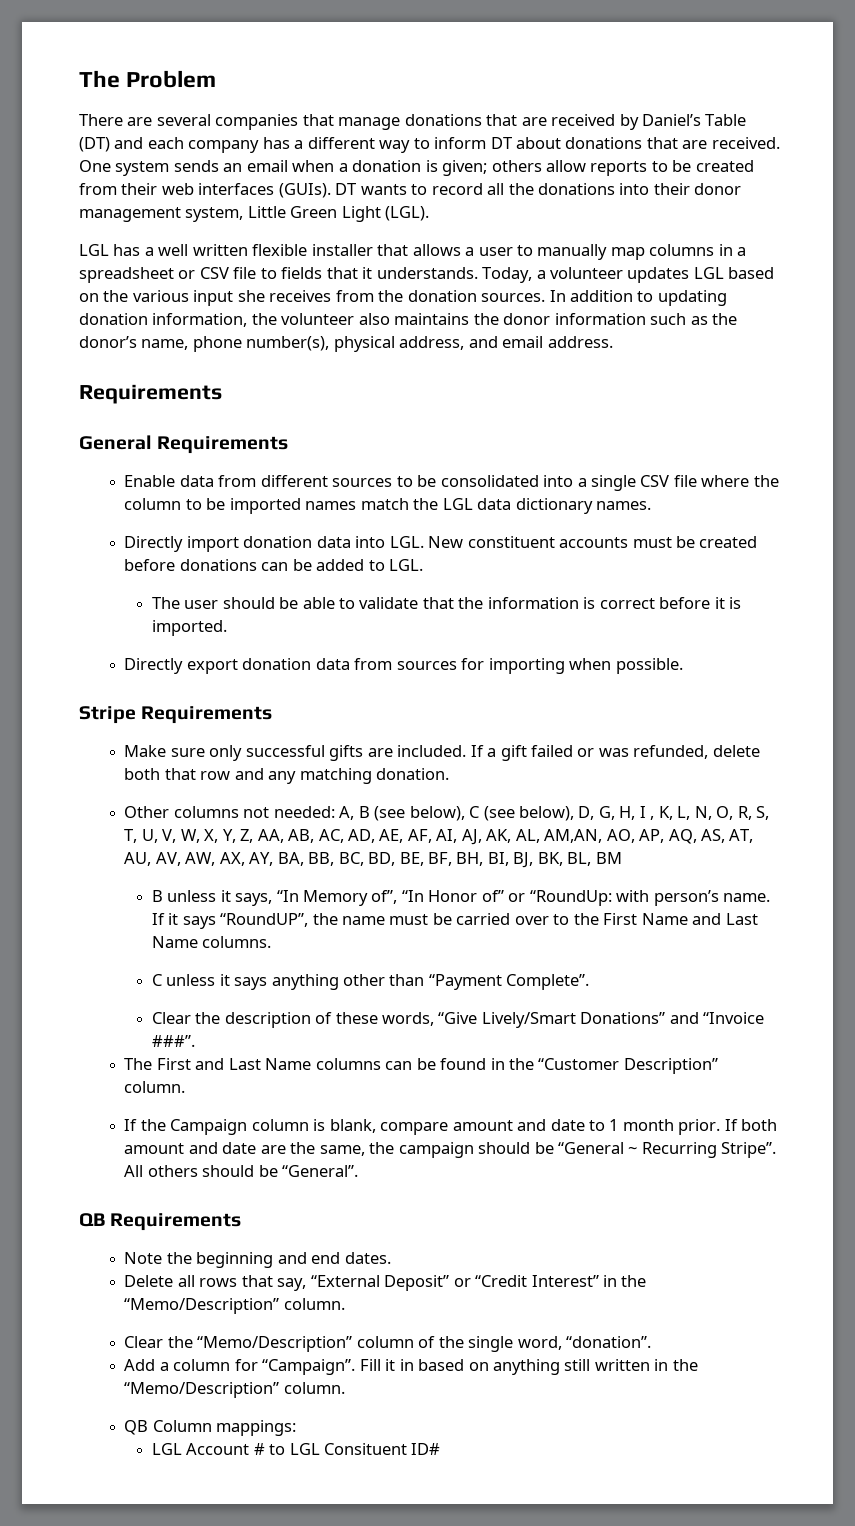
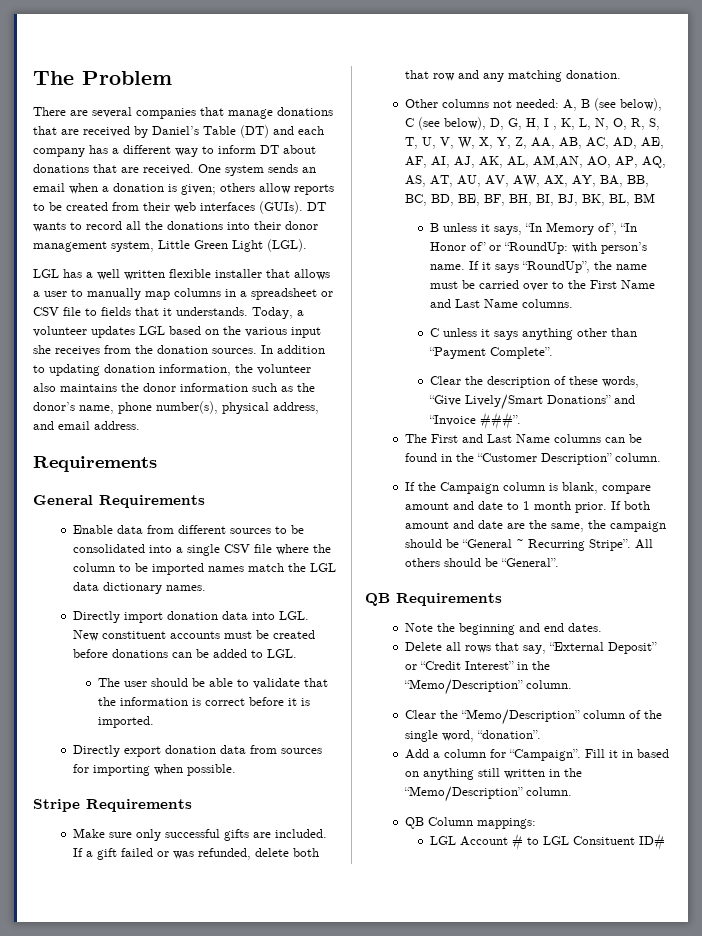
[220,913,309,927] “RoundUP”, -> [521,261,590,273] “RoundUp”,

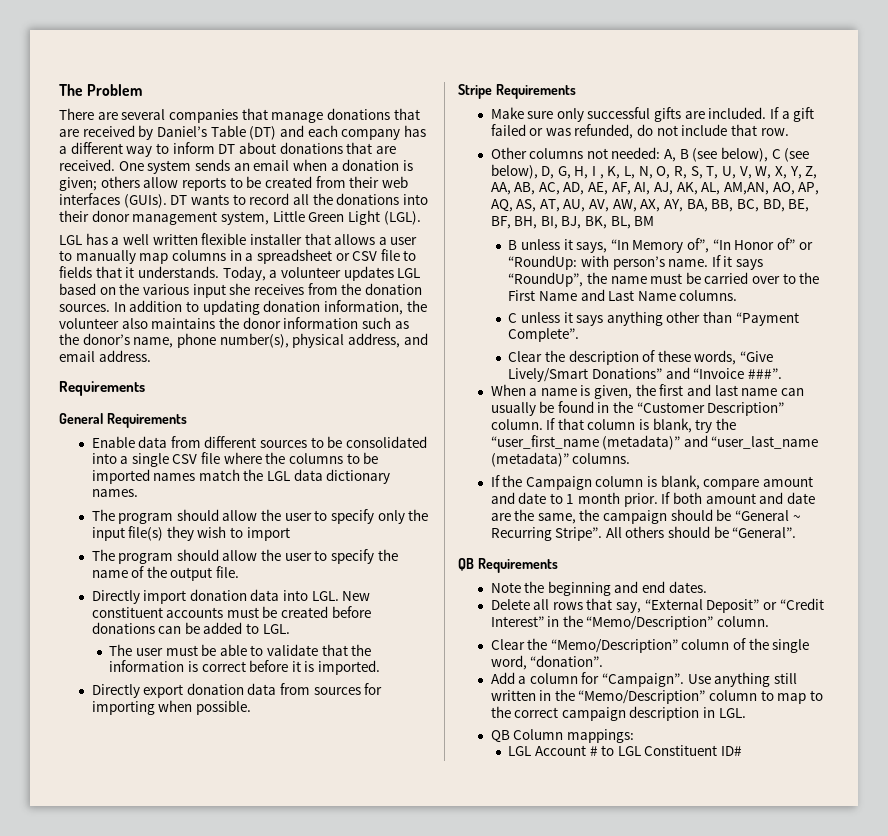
[72,563,115,572] column -> [289,453,344,464] columns
(206, 588) none -> [91,509,429,524] [91,526,290,541] [91,549,398,564] [91,566,240,581] // The program should allow the user to specify only the input file(s) they wish to import // The program should allow the user to specify the name of the output file.
[150,678,188,687] should -> [165,645,198,656] must
[254,848,319,857] [404,70,621,82] delete both that row and any matching donation. -> [637,124,789,136] do not include that row.
[404,434,625,443] The First and Last Name columns can -> [490,384,804,399] [490,402,536,416] When a name is given, the first and last name can usually
(661, 457) none -> [546,418,737,433] [490,435,819,450] [490,452,631,467] If that column is blank, try the “user_first_name (metadata)” and “user_last_name (metadata)” columns.
[584,749,669,758] [404,771,419,777] Fill it in based on -> [687,674,711,684] Use
[525,787,572,796] column. -> [709,690,824,704] [490,706,746,721] column to map to the correct campaign description in LGL.
[572,836,635,845] Consituent -> [644,745,718,756] Constituent

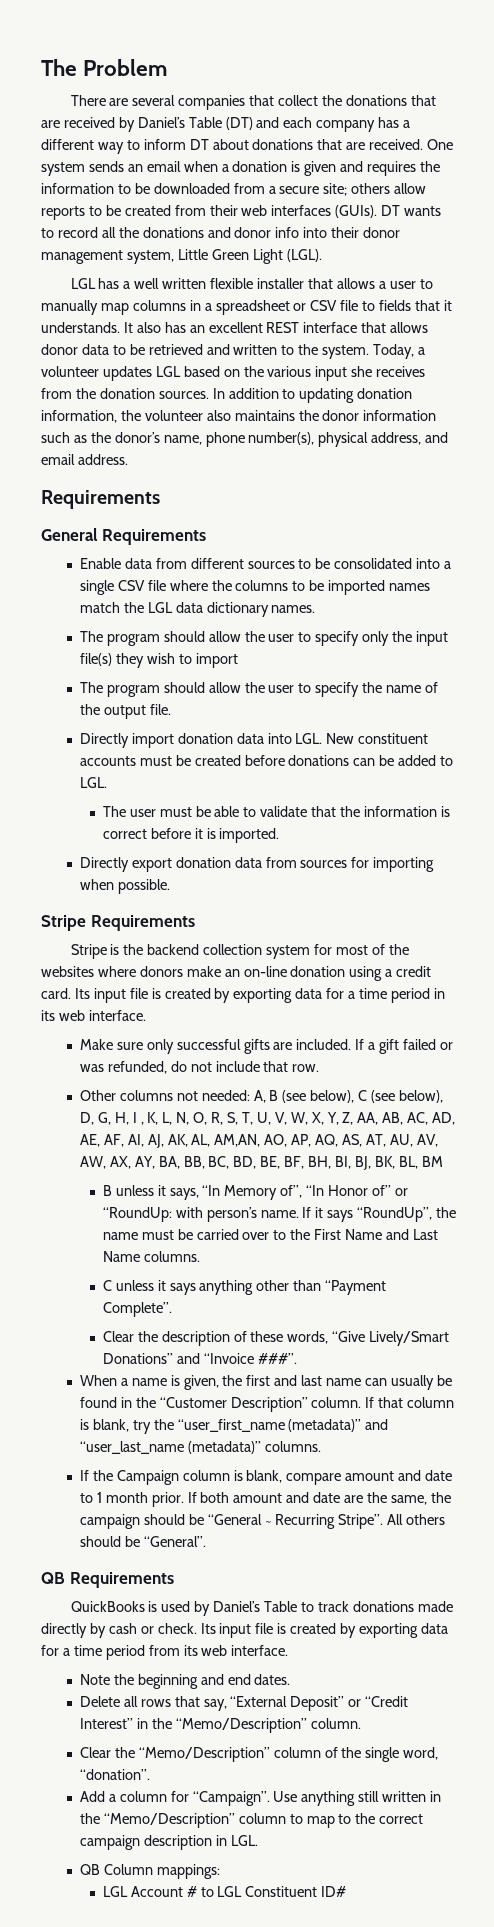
[271,112,324,123] manage -> [278,95,343,106] collect the
[59,177,97,191] given; -> [304,161,441,176] [41,183,348,196] given and requires the information to be downloaded from a secure site;
(400, 199) none -> [207,227,300,238] and donor info
(219, 272) none -> [123,322,429,333] [41,344,370,359] It also has an excellent REST interface that allows donor data to be retrieved and written to the system.
(576, 91) none -> [70,944,409,959] [41,966,432,981] [41,988,445,1003] [41,1010,146,1021] // Stripe is the backend collection system for most of the websites where donors make an on-line donation using a credit card. Its input file is created by exporting data for a time period in its web interface.
(558, 565) none -> [70,1601,453,1616] [41,1623,448,1638] [41,1645,289,1660] // QuickBooks is used by Daniel’s Table to track donations made directly by cash or check. Its input file is created by exporting data for a time period from its web interface.

